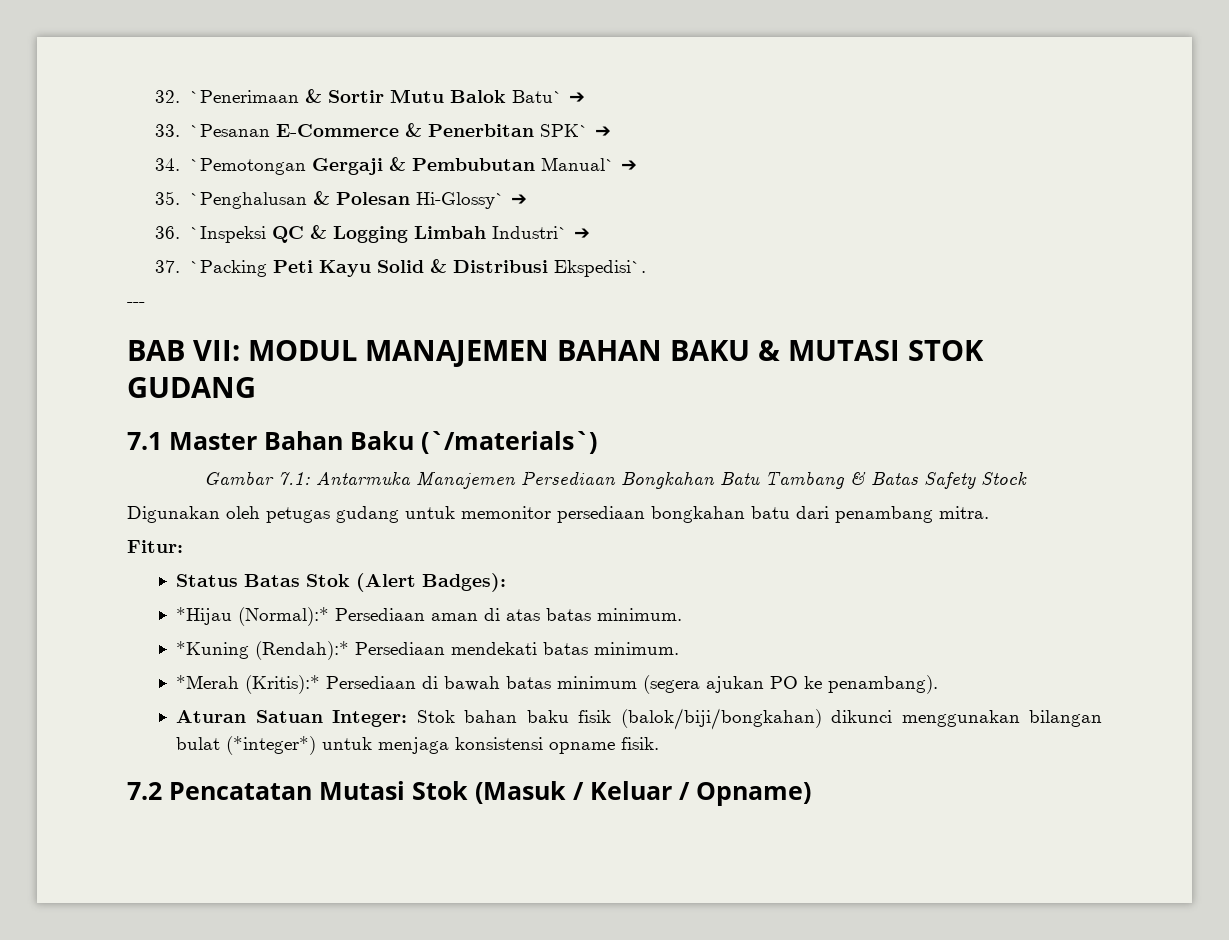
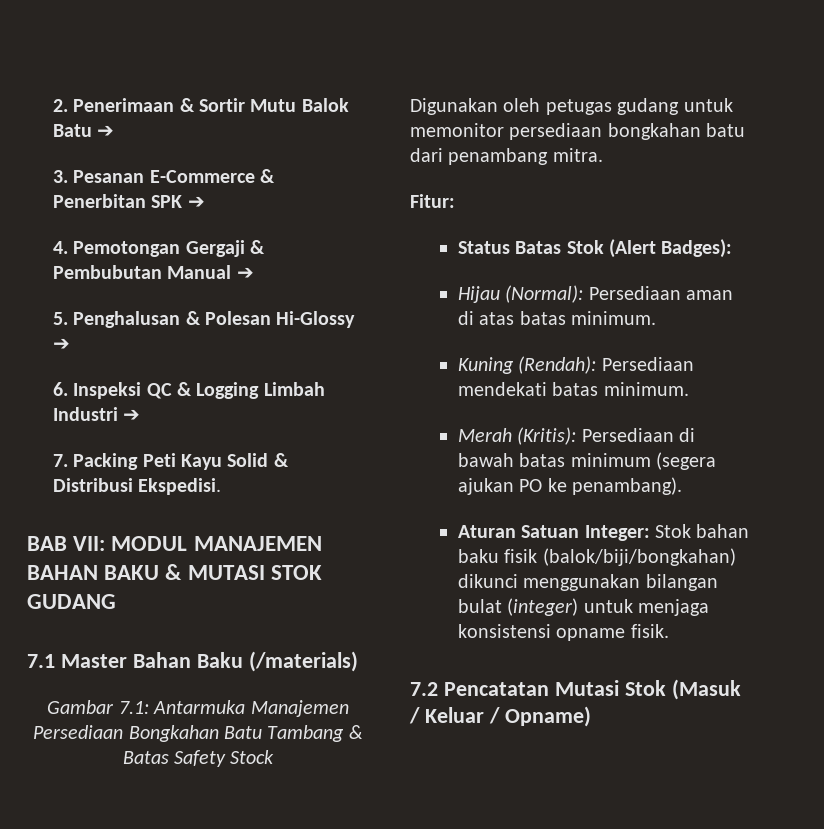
[155,90,299,103] 32. `Penerimaan -> [52,98,175,112] 2. Penerimaan
[511,90,585,103] [155,124,270,137] Batu` ➔ // 33. `Pesanan -> [52,124,115,137] [52,170,145,183] Batu ➔ // 3. Pesanan
[539,124,611,137] [155,158,306,175] SPK` ➔ // 34. `Pemotongan -> [151,195,205,208] [52,241,181,257] SPK ➔ // 4. Pemotongan
[540,157,637,171] [155,191,307,209] Manual` ➔ // 35. `Penghalusan -> [167,265,254,279] [52,311,181,328] Manual ➔ // 5. Penghalusan
[415,192,527,209] [155,226,266,243] Hi-Glossy` ➔ // 36. `Inspeksi -> [276,311,356,328] [52,338,70,350] [52,382,142,399] Hi-Glossy ➔ // 6. Inspeksi
[491,226,590,239] [155,260,267,277] Industri` ➔ // 37. `Packing -> [52,407,141,421] [52,453,139,470] Industri ➔ // 7. Packing
[553,260,646,277] [127,302,145,307] Ekspedisi`. // --- -> [138,478,222,495] Ekspedisi.
[421,431,597,454] (`/materials`) -> [248,651,358,672] (/materials)
[176,607,330,626] *Hijau (Normal):* -> [457,285,584,303] Hijau (Normal):
[176,641,350,660] *Kuning (Rendah):* -> [457,356,597,374] Kuning (Rendah):
[176,675,321,694] *Merah (Kritis):* -> [457,427,577,445] Merah (Kritis):
[226,736,317,755] (*integer*) -> [507,598,579,616] (integer)

